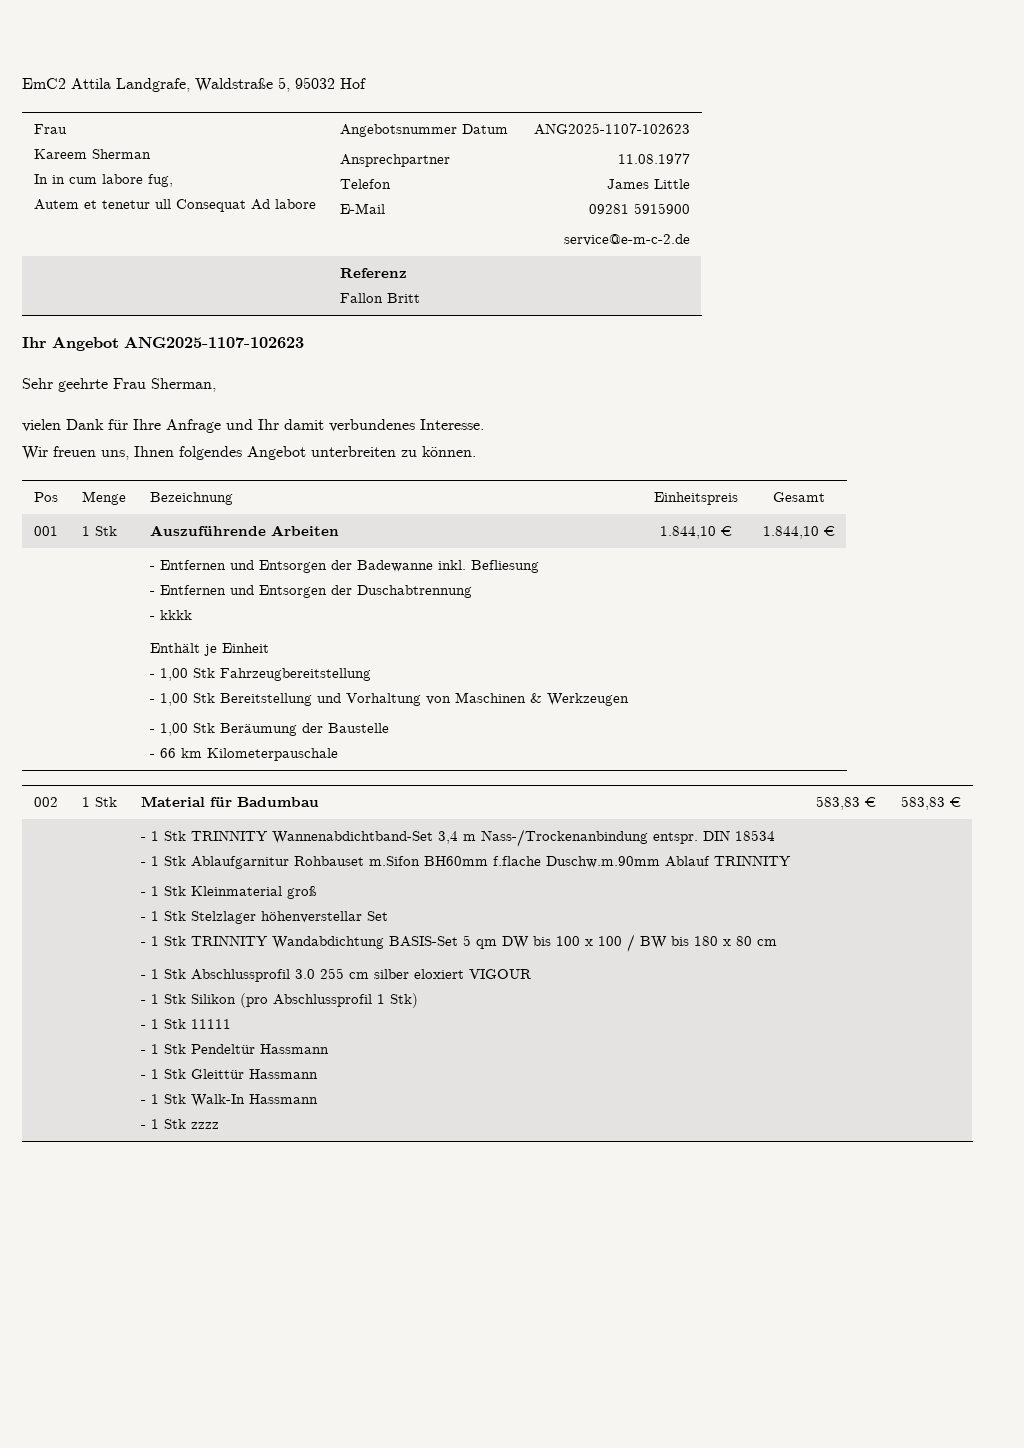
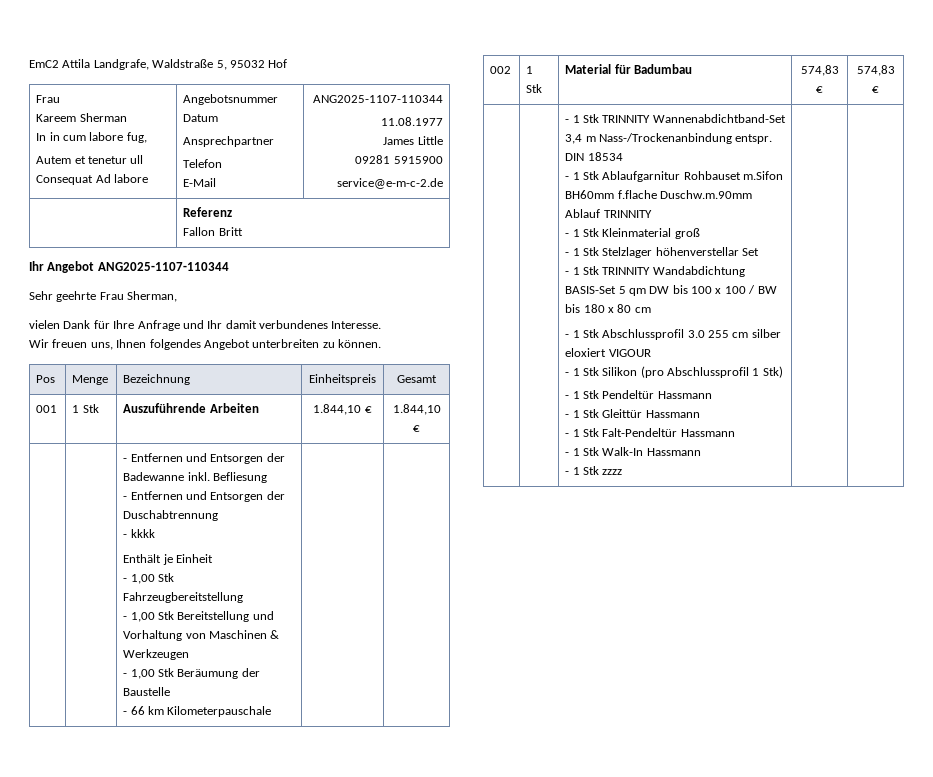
[534,123,691,135] ANG2025-1107-102623 -> [312,95,443,103] ANG2025-1107-110344
[124,337,304,348] ANG2025-1107-102623 -> [97,262,229,271] ANG2025-1107-110344
[816,796,876,810] [900,796,945,810] 583,83 € | 583,83 -> [800,65,839,76] [816,86,823,93] [856,65,895,76] 574,83 € | 574,83
[140,1019,231,1029] // - 1 Stk 11111 -> (783, 372) none
(318, 1074) none -> [565,428,735,437] // - 1 Stk Falt-Pendeltür Hassmann

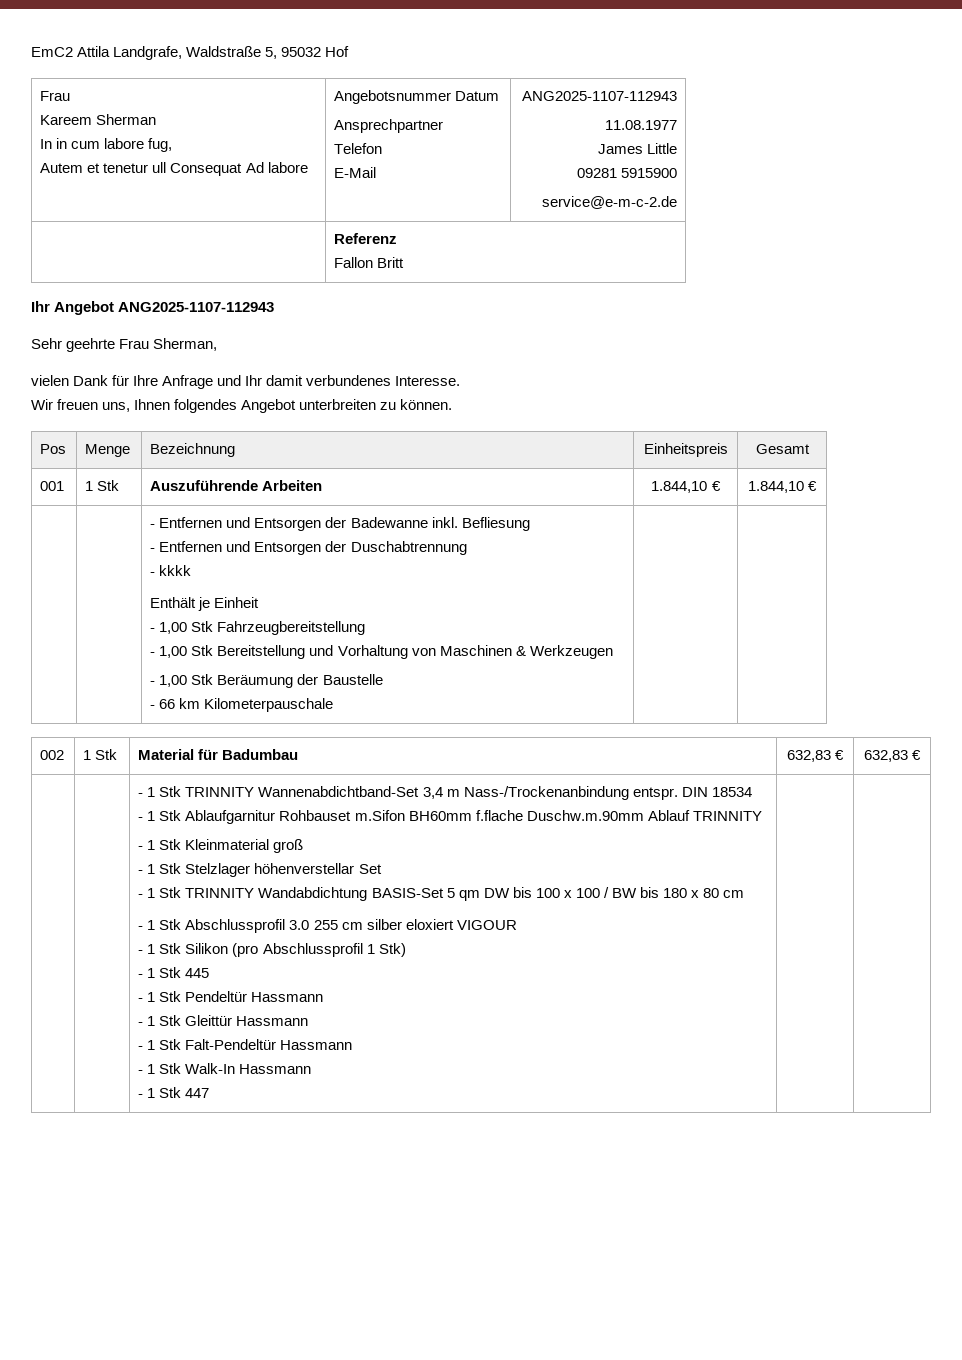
[312,95,443,103] ANG2025-1107-110344 -> [521,91,677,101] ANG2025-1107-112943
[97,262,229,271] ANG2025-1107-110344 -> [118,302,275,312] ANG2025-1107-112943
[800,65,839,76] [816,86,823,93] [856,65,895,76] 574,83 € | 574,83 -> [786,750,845,762] [863,750,908,762] 632,83 € | 632,83
(783, 372) none -> [138,967,210,978] // - 1 Stk 445
[602,469,623,475] zzzz -> [185,1088,210,1098] 447

